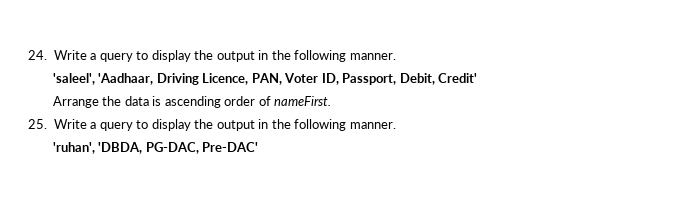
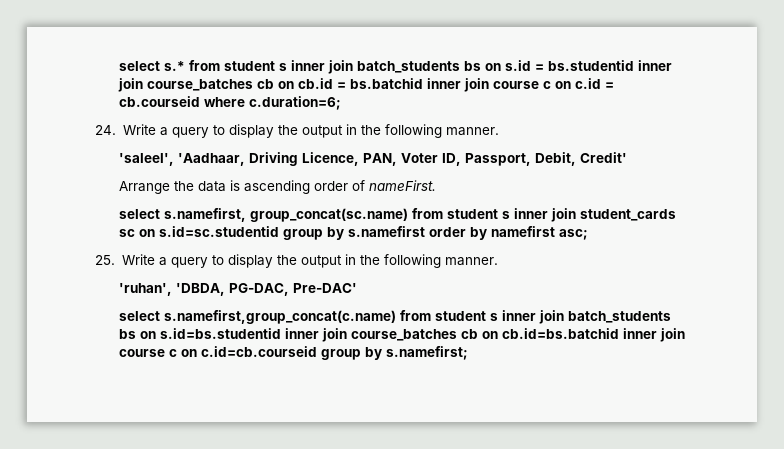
(28, 55) none -> [118,60,672,74] [117,78,614,92] [118,96,341,110] select s.* from student s inner join batch_students bs on s.id = bs.studentid inner join course_batches cb on cb.id = bs.batchid inner join course c on c.id = cb.courseid where c.duration=6; //
(332, 101) none -> [118,208,676,222] [118,226,588,240] // select s.namefirst, group_concat(sc.name) from student s inner join student_cards sc on s.id=sc.studentid group by s.namefirst order by namefirst asc;
(259, 147) none -> [118,310,671,324] [118,328,685,342] [118,346,468,360] // select s.namefirst,group_concat(c.name) from student s inner join batch_students bs on s.id=bs.studentid inner join course_batches cb on cb.id=bs.batchid inner join course c on c.id=cb.courseid group by s.namefirst;

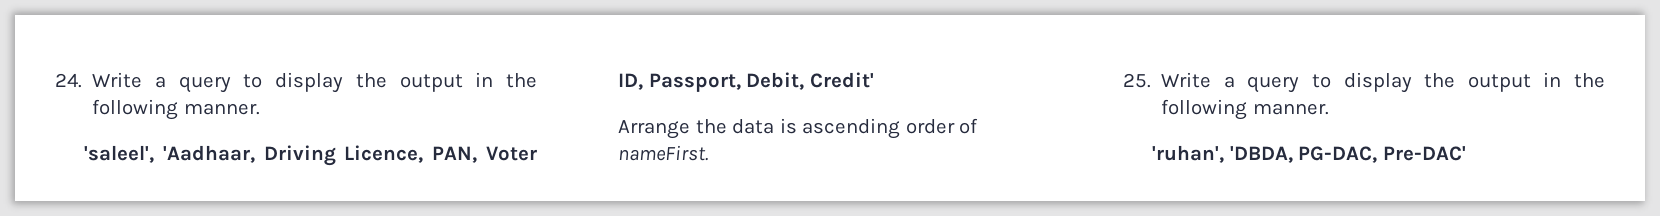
[118,60,672,74] [117,78,614,92] [118,96,341,110] select s.* from student s inner join batch_students bs on s.id = bs.studentid inner join course_batches cb on cb.id = bs.batchid inner join course c on c.id = cb.courseid where c.duration=6; // -> (55, 80) none
[118,208,676,222] [118,226,588,240] // select s.namefirst, group_concat(sc.name) from student s inner join student_cards sc on s.id=sc.studentid group by s.namefirst order by namefirst asc; -> (708, 153) none
[118,310,671,324] [118,328,685,342] [118,346,468,360] // select s.namefirst,group_concat(c.name) from student s inner join batch_students bs on s.id=bs.studentid inner join course_batches cb on cb.id=bs.batchid inner join course c on c.id=cb.courseid group by s.namefirst; -> (1466, 153) none

